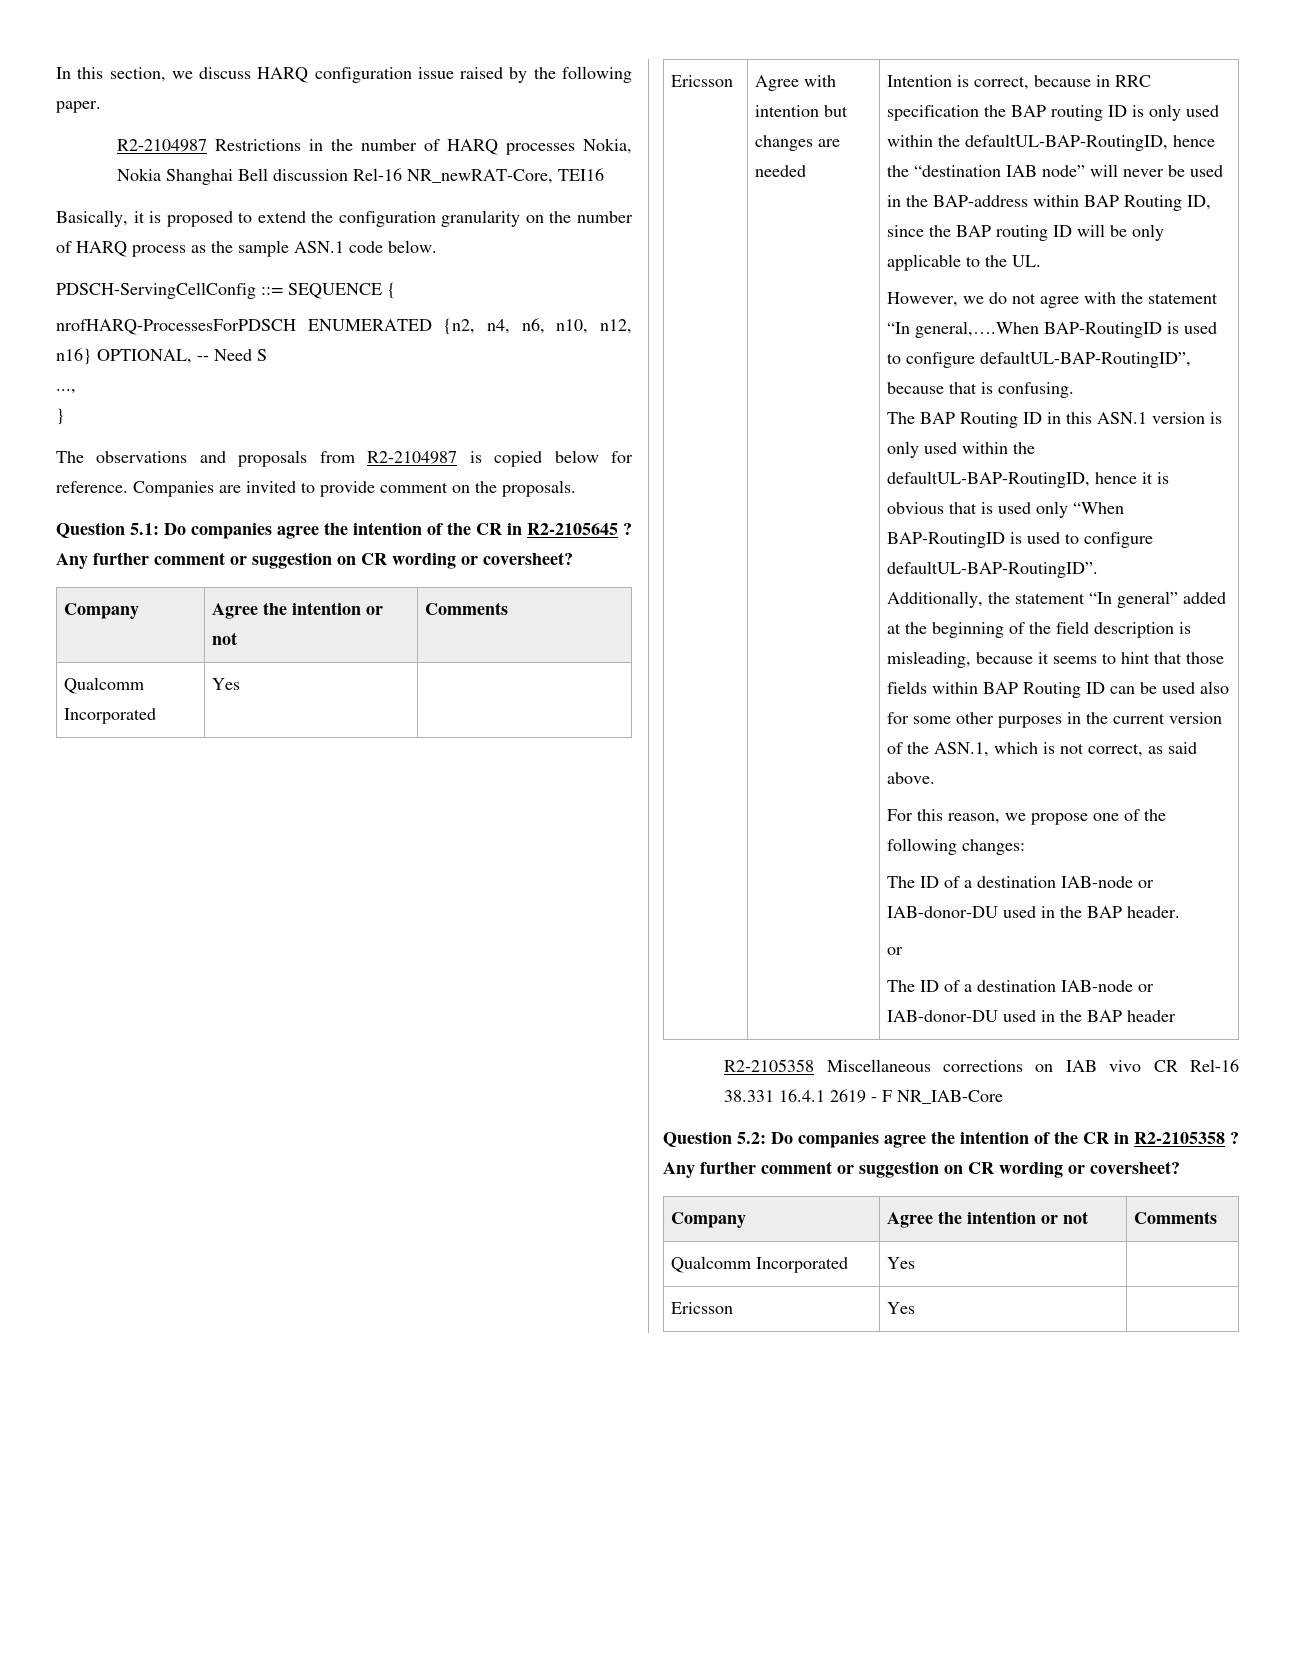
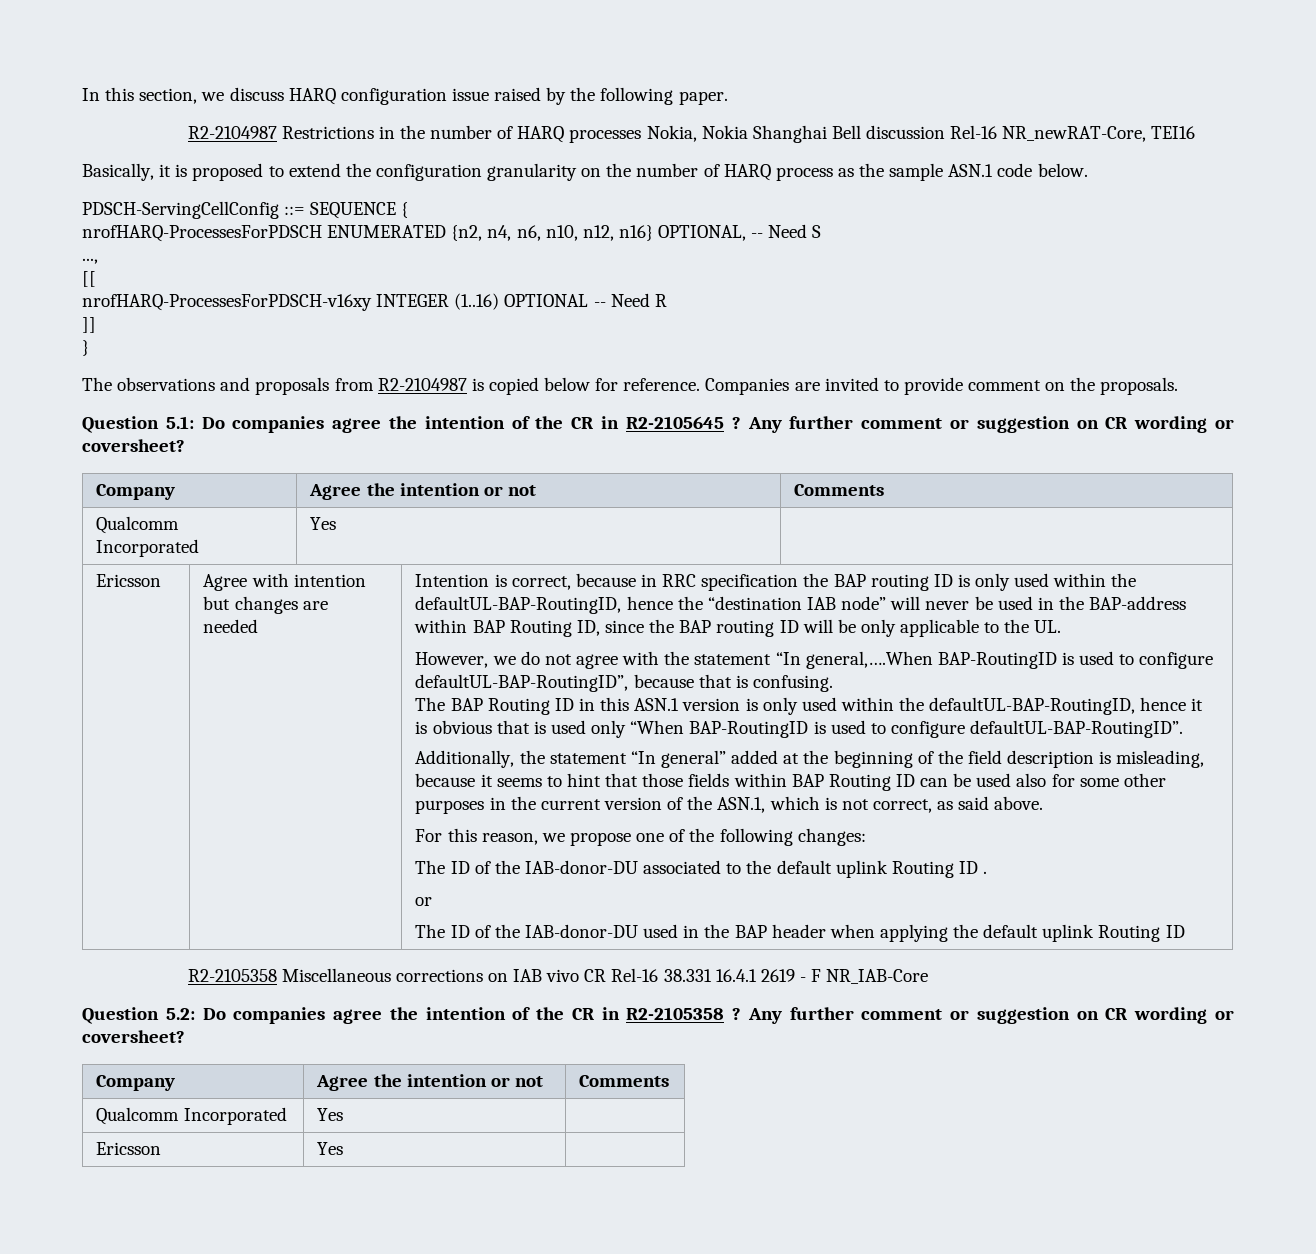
(76, 391) none -> [82,271,96,287] [82,293,667,311] [82,317,96,333] // [[ // nrofHARQ-ProcessesForPDSCH-v16xy INTEGER (1..16) OPTIONAL -- Need R // ]]
[964,876,1155,888] [887,906,1181,918] a destination IAB-node or IAB-donor-DU used in the BAP header. -> [494,860,988,878] the IAB-donor-DU associated to the default uplink Routing ID .
[964,980,1155,992] a destination IAB-node or -> [494,924,520,938] the
(1177, 1016) none -> [829,924,1185,942] when applying the default uplink Routing ID

